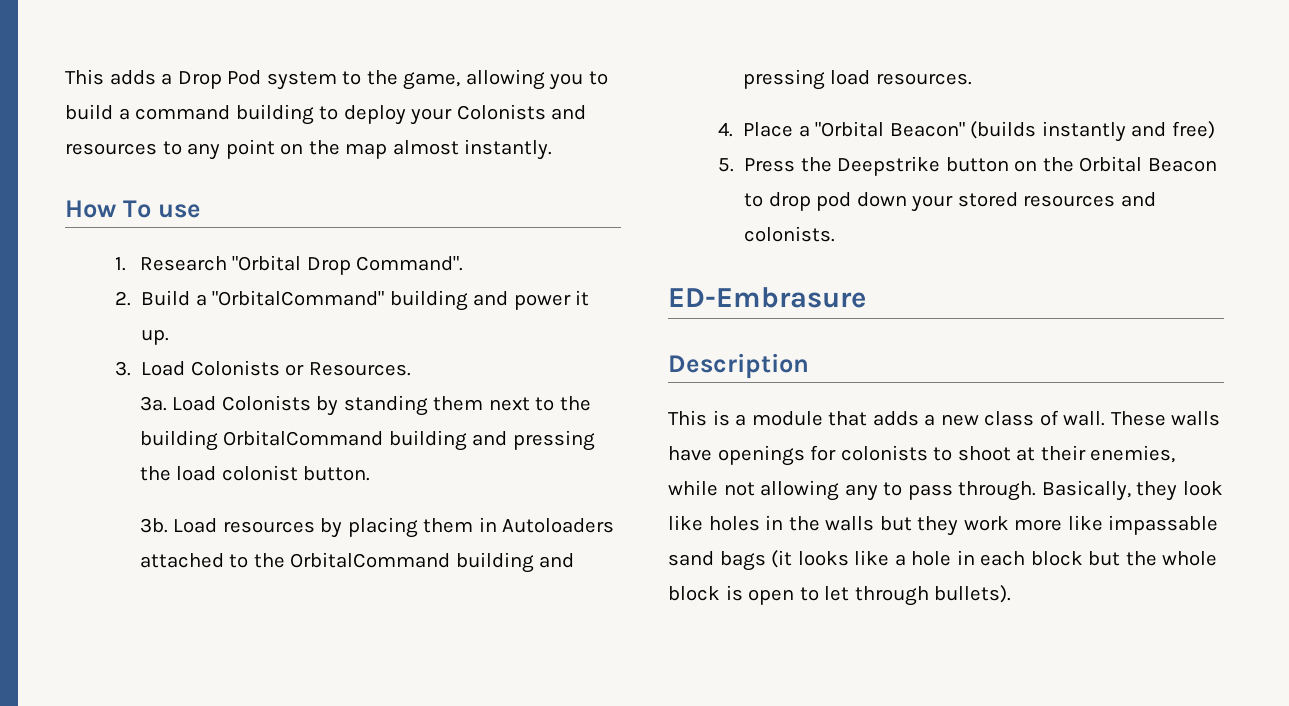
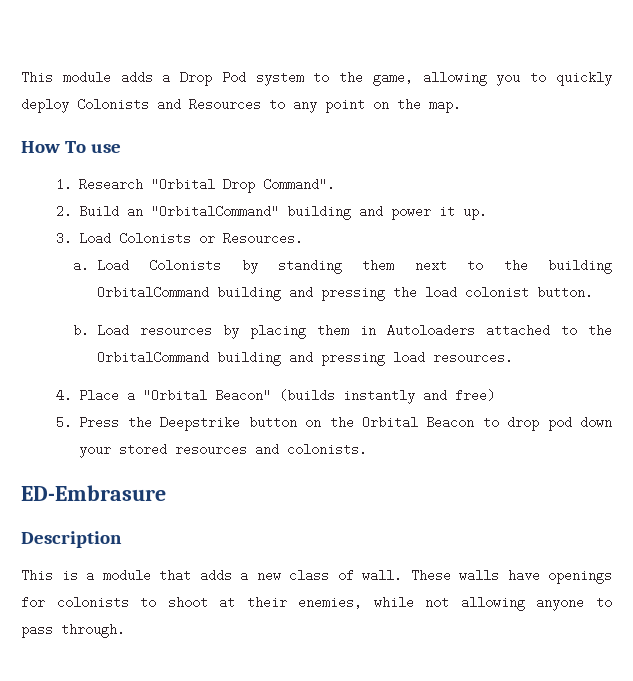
[65,69,104,85] This -> [21,71,111,84] This module
[65,104,453,125] build a command building to deploy your -> [556,71,612,86] [21,98,69,113] quickly deploy
[65,143,157,155] resources -> [189,98,261,111] Resources
[345,139,553,160] map almost instantly. -> [429,98,461,113] map.
[195,294,207,306] a -> [127,205,144,218] an
[139,396,167,411] 3a. -> [72,259,89,272] a.
[139,518,168,533] 3b. -> [72,324,89,337] b.
[844,484,878,501] any -> [536,596,585,611] anyone
[1041,480,1223,501] [668,515,1219,536] [668,550,1218,571] [668,585,1012,606] Basically, they look like holes in the walls but they work more like impassable sand bags (it looks like a hole in each block but the whole block is open to let through bullets). -> (125, 630) none

